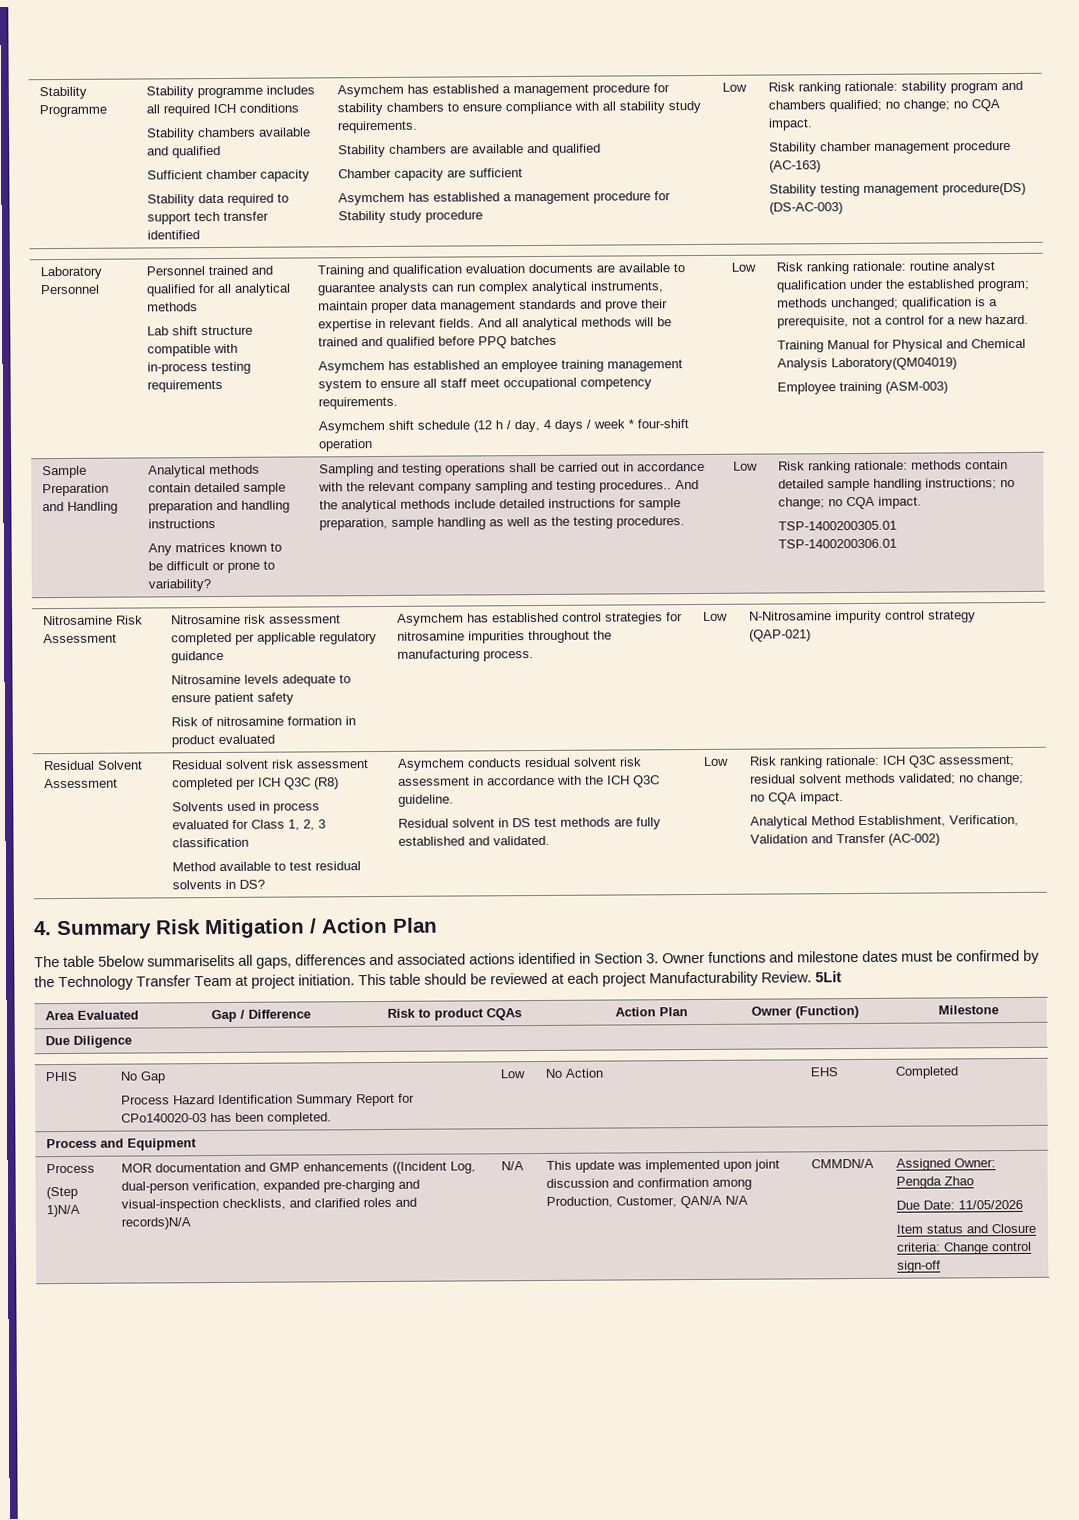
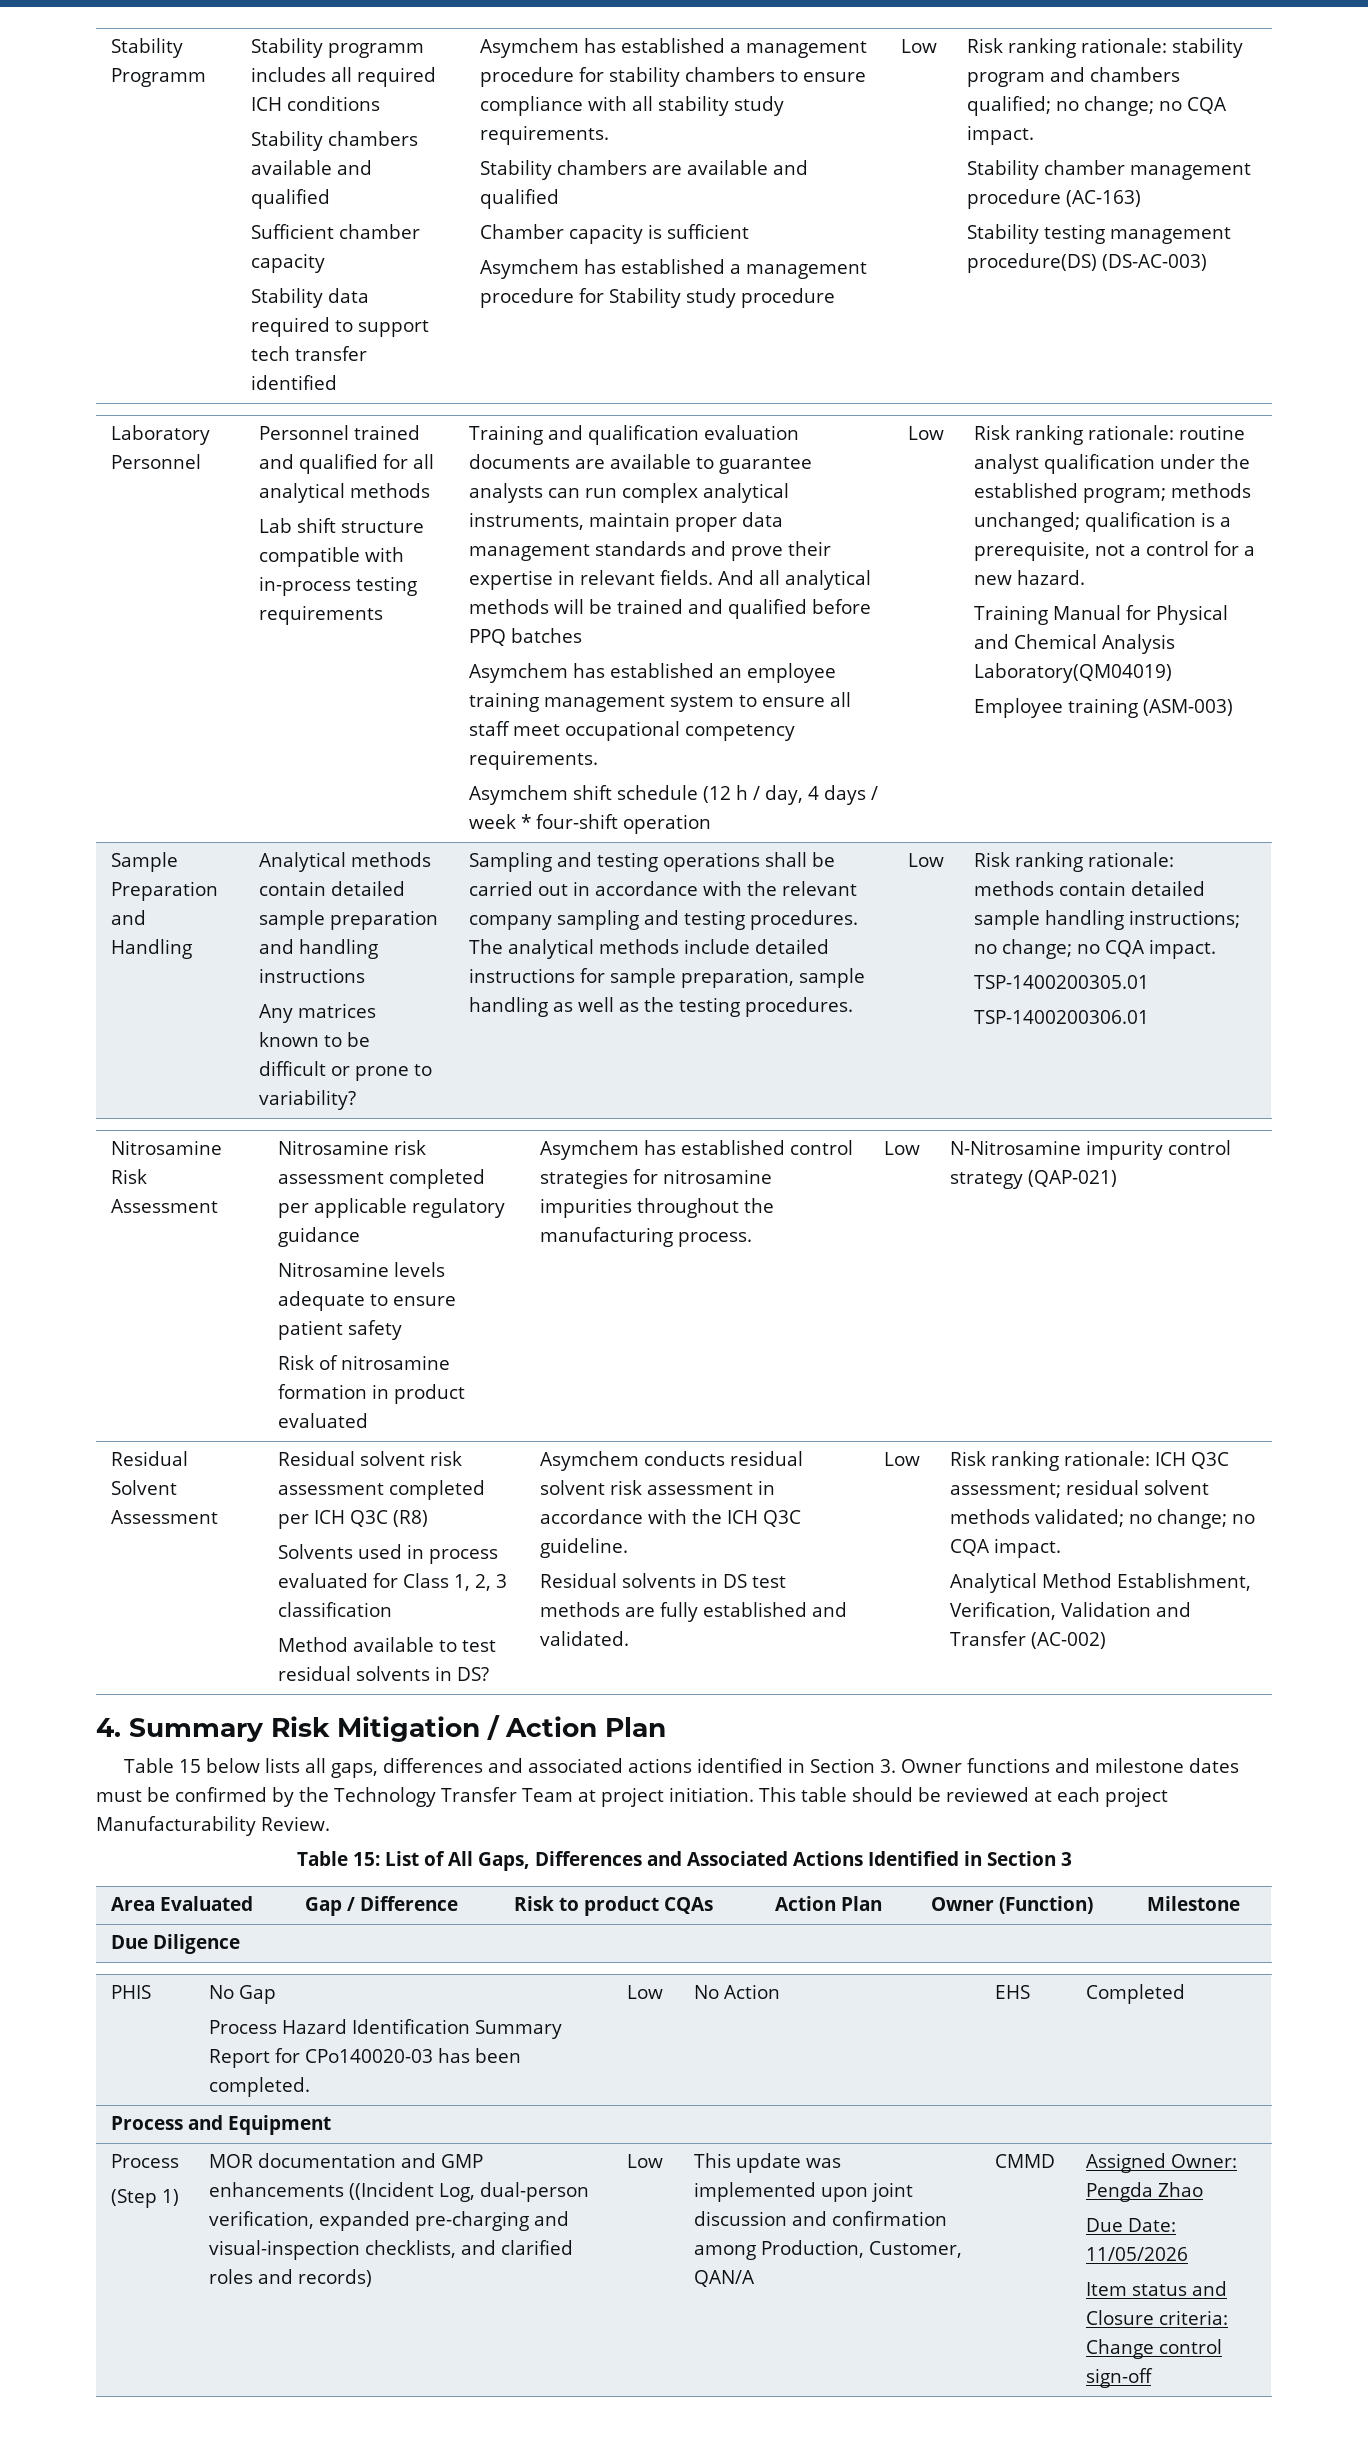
[38,86,87,100] [38,104,107,118] [145,86,263,99] Stability Programme | Stability programme -> [110,38,183,58] [110,68,206,87] [250,38,424,58] Stability Programm | Stability programm
[446,169,466,178] are -> [647,224,662,239] is
[598,479,699,493] [318,500,338,510] procedures.. And the -> [749,910,858,930] [468,939,503,954] procedures. The
[451,818,495,828] solvent -> [621,1573,696,1588] solvents
[34,954,235,968] The table 5below summariselits -> [124,1758,301,1773] Table 15 below lists
[815,971,842,983] 5Lit -> [296,1851,1072,1871] // Table 15: List of All Gaps, Differences and Associated Actions Identified in Section 3
[45,1204,80,1218] 1)N/A -> [161,2189,179,2206] 1)
[120,1217,191,1230] [500,1161,524,1171] records)N/A | N/A -> [297,2269,372,2287] [626,2154,663,2168] records) | Low
[724,1195,748,1205] [810,1158,874,1169] N/A | CMMDN/A -> [994,2154,1055,2168] | CMMD

